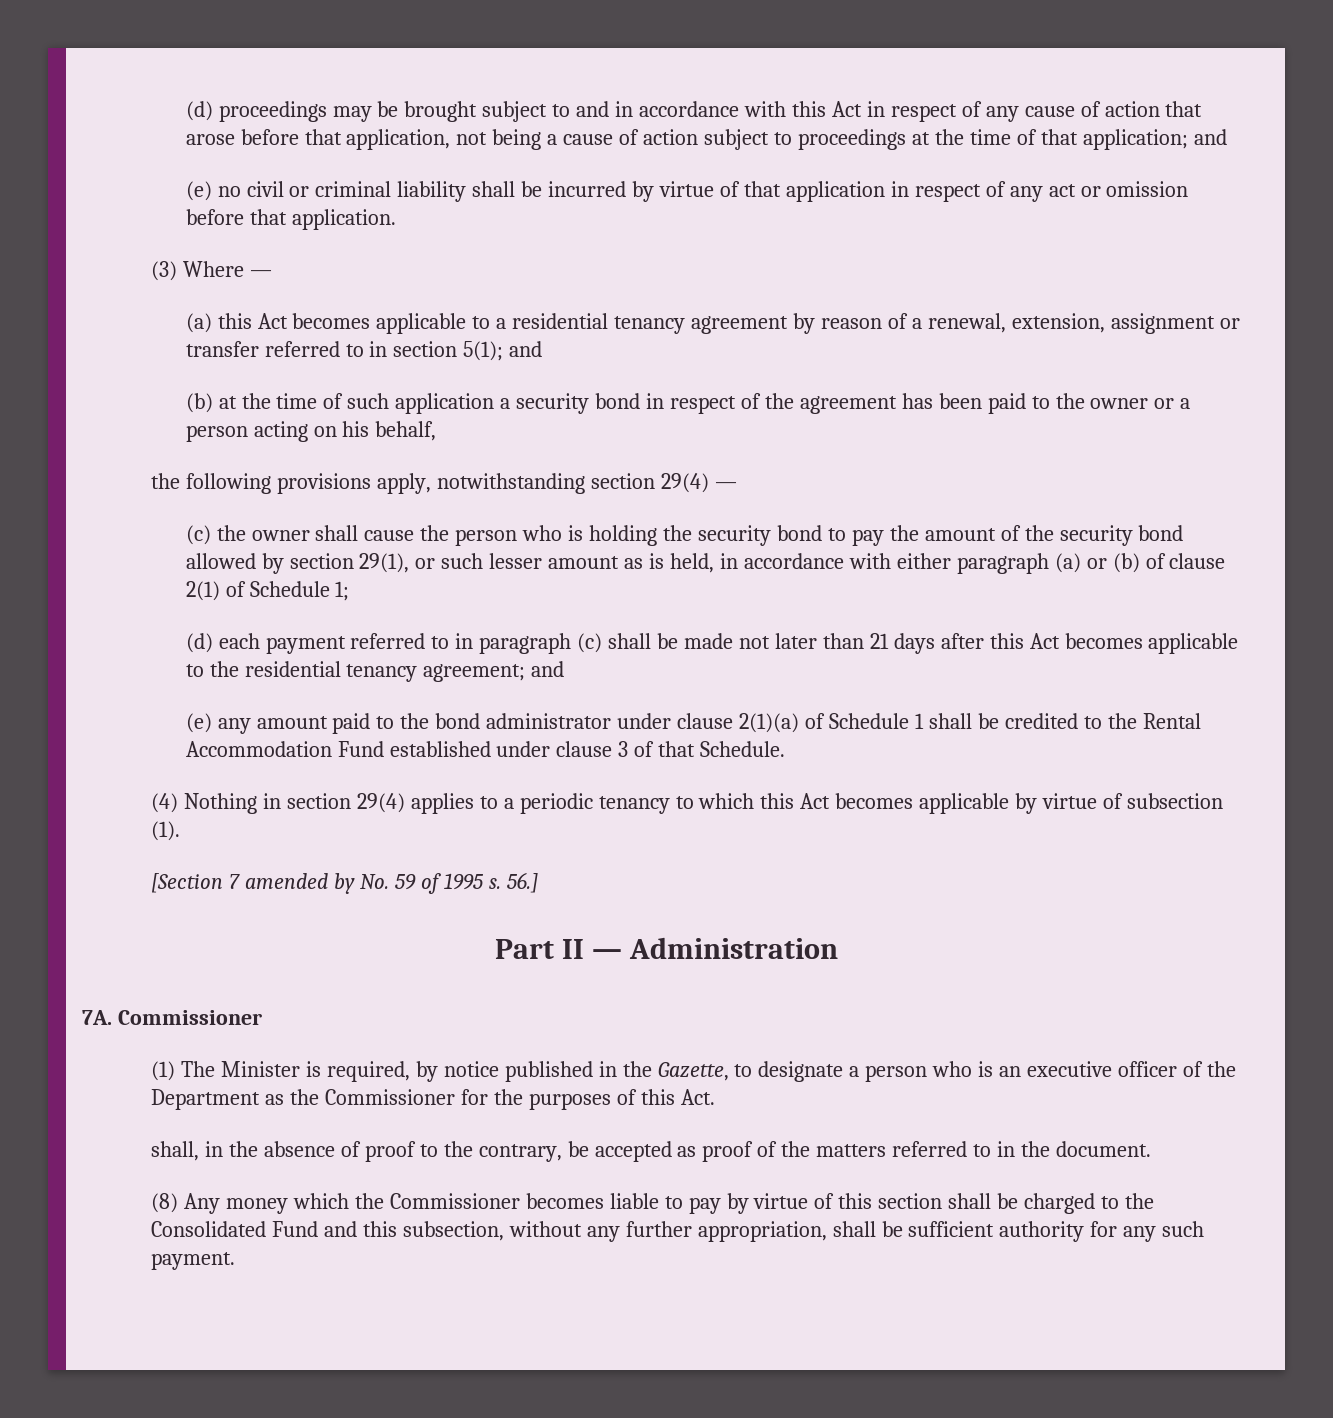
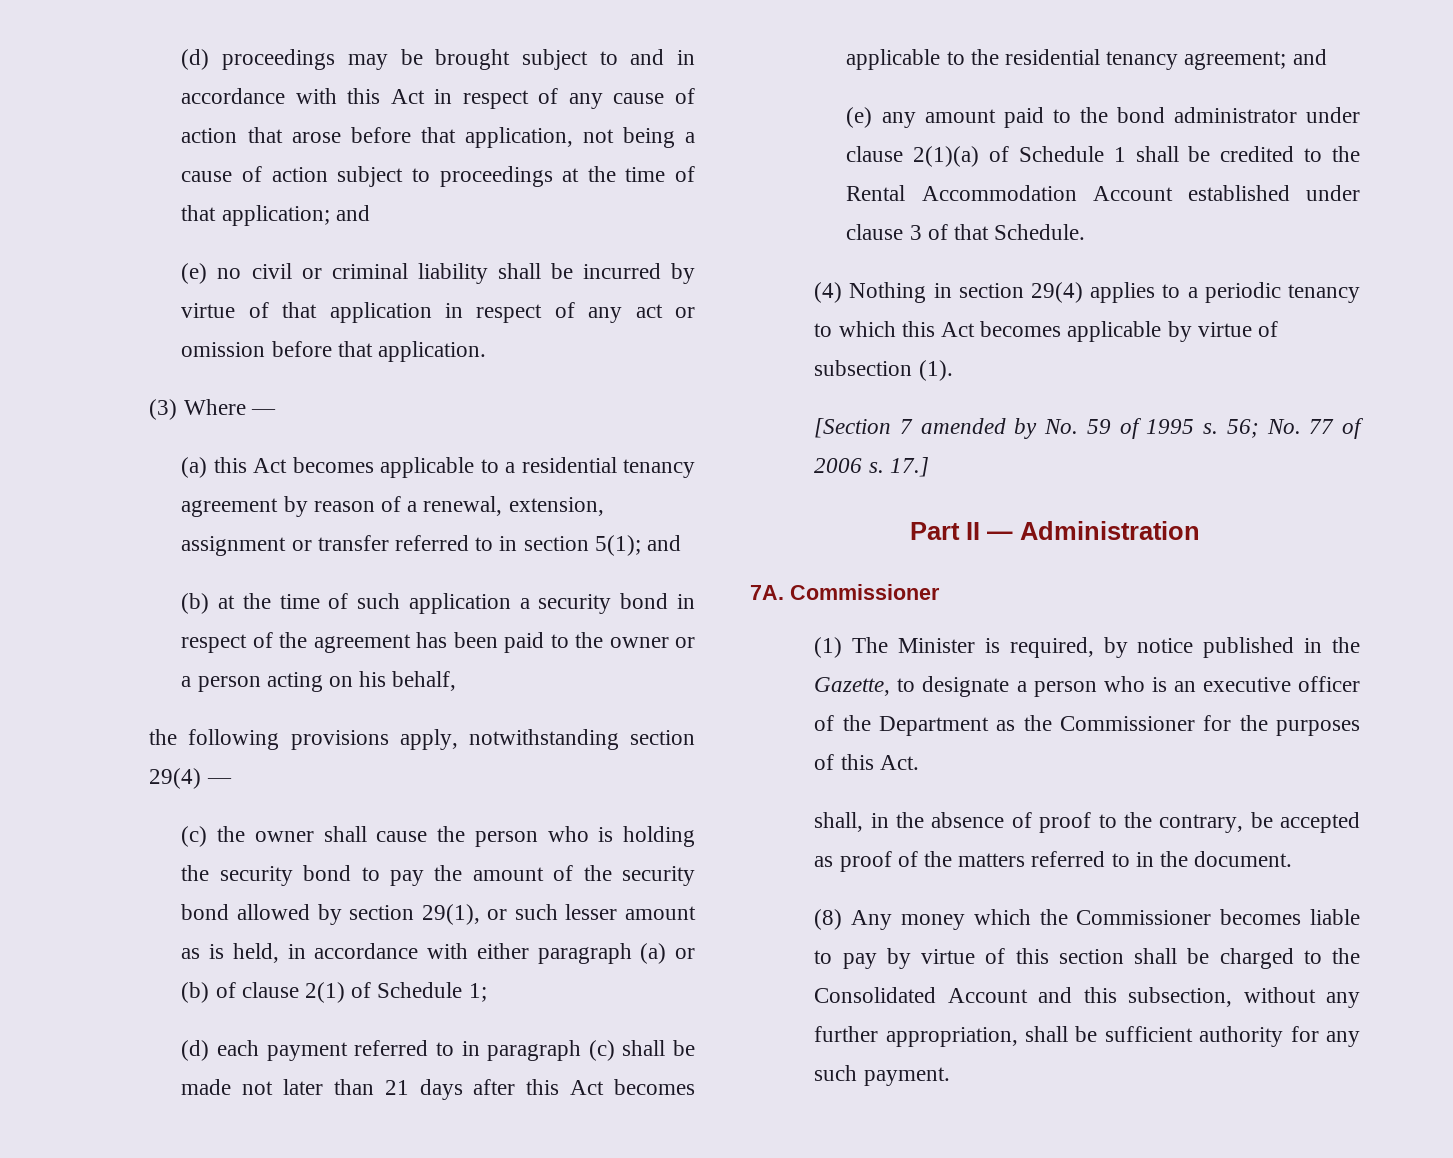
[337,741,384,757] Fund -> [1092,186,1173,201] Account
[506,872,538,893] 56.] -> [1226,418,1364,439] [814,457,929,477] 56; No. 77 of 2006 s. 17.]
[272,1221,319,1237] Fund -> [947,988,1028,1003] Account

